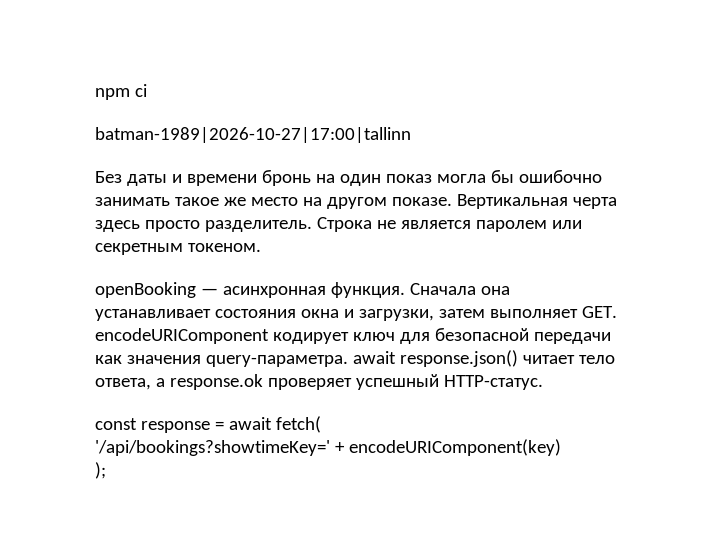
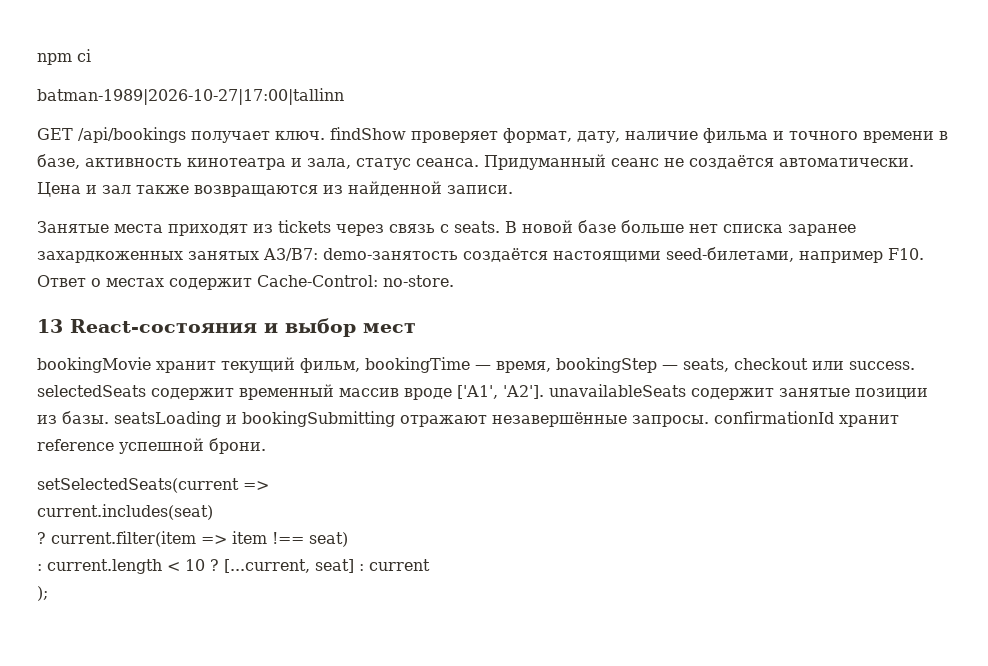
[95,170,602,186] [95,194,617,209] [95,217,582,232] [95,243,261,255] [95,282,510,298] [95,306,617,321] [95,328,611,344] [95,350,615,367] [95,374,543,390] [95,416,321,433] [95,439,561,456] Без даты и времени бронь на один показ могла бы ошибочно занимать такое же место на другом показе. Вертикальная черта здесь просто разделитель. Строка не является паролем или секретным токеном. // openBooking — асинхронная функция. Сначала она устанавливает состояния окна и загрузки, затем выполняет GET. encodeURIComponent кодирует ключ для безопасной передачи как значения query-параметра. await response.json() читает тело ответа, а response.ok проверяет успешный HTTP-статус. // const response = await fetch( // '/api/bookings?showtimeKey=' + encodeURIComponent(key) -> [37,127,948,143] [37,154,914,170] [37,181,513,197] [37,220,856,236] [37,247,924,263] [37,275,454,290] [37,318,416,337] [37,357,915,373] [37,384,928,400] [37,411,899,427] [37,438,266,454] [37,478,269,493] [37,504,213,520] [37,531,348,547] [37,559,430,574] GET /api/bookings получает ключ. findShow проверяет формат, дату, наличие фильма и точного времени в базе, активность кинотеатра и зала, статус сеанса. Придуманный сеанс не создаётся автоматически. Цена и зал также возвращаются из найденной записи. // Занятые места приходят из tickets через связь с seats. В новой базе больше нет списка заранее захардкоженных занятых A3/B7: demo-занятость создаётся настоящими seed-билетами, например F10. Ответ о местах содержит Cache-Control: no-store. // 13 React-состояния и выбор мест // bookingMovie хранит текущий фильм, bookingTime — время, bookingStep — seats, checkout или success. selectedSeats содержит временный массив вроде ['A1', 'A2']. unavailableSeats содержит занятые позиции из базы. seatsLoading и bookingSubmitting отражают незавершённые запросы. confirmationId хранит reference успешной брони. // setSelectedSeats(current => // current.includes(seat) // ? current.filter(item => item !== seat) // : current.length < 10 ? [...current, seat] : current

